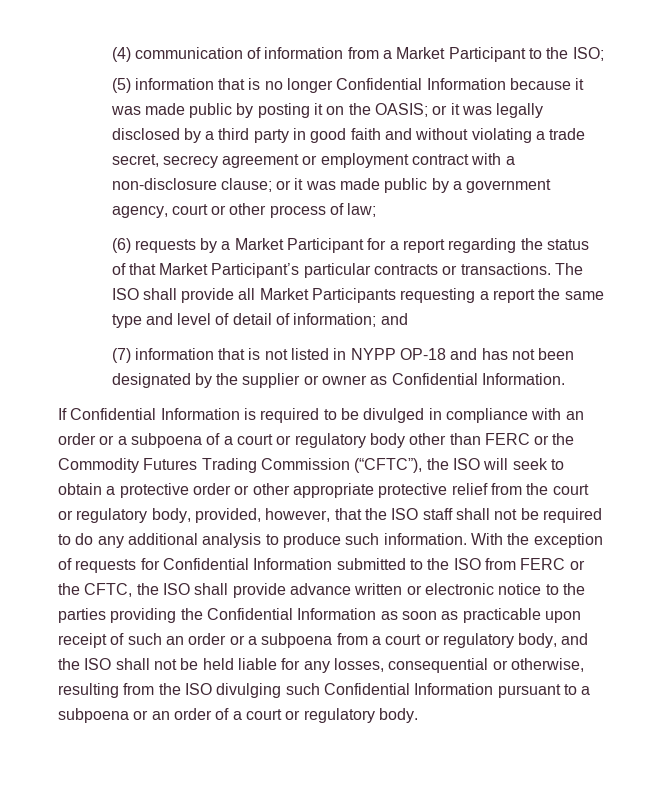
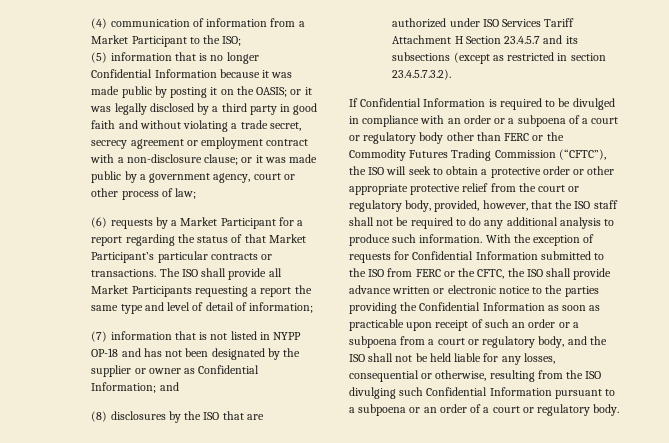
[380,313,408,325] and -> (314, 307) none
[482,373,566,385] Information. -> [91,382,179,393] [91,411,264,423] [392,18,575,28] [392,35,578,44] [392,52,606,64] [392,69,452,80] Information; and // (8) disclosures by the ISO that are authorized under ISO Services Tariff Attachment H Section 23.4.5.7 and its subsections (except as restricted in section 23.4.5.7.3.2).

